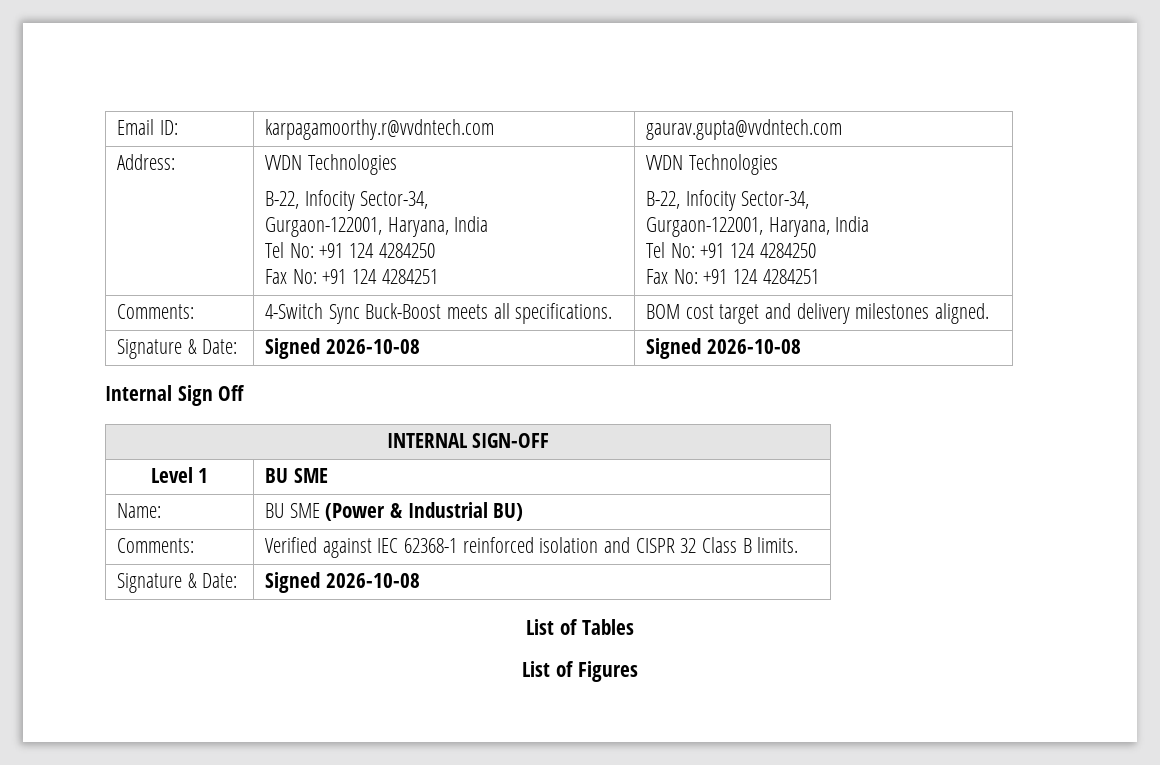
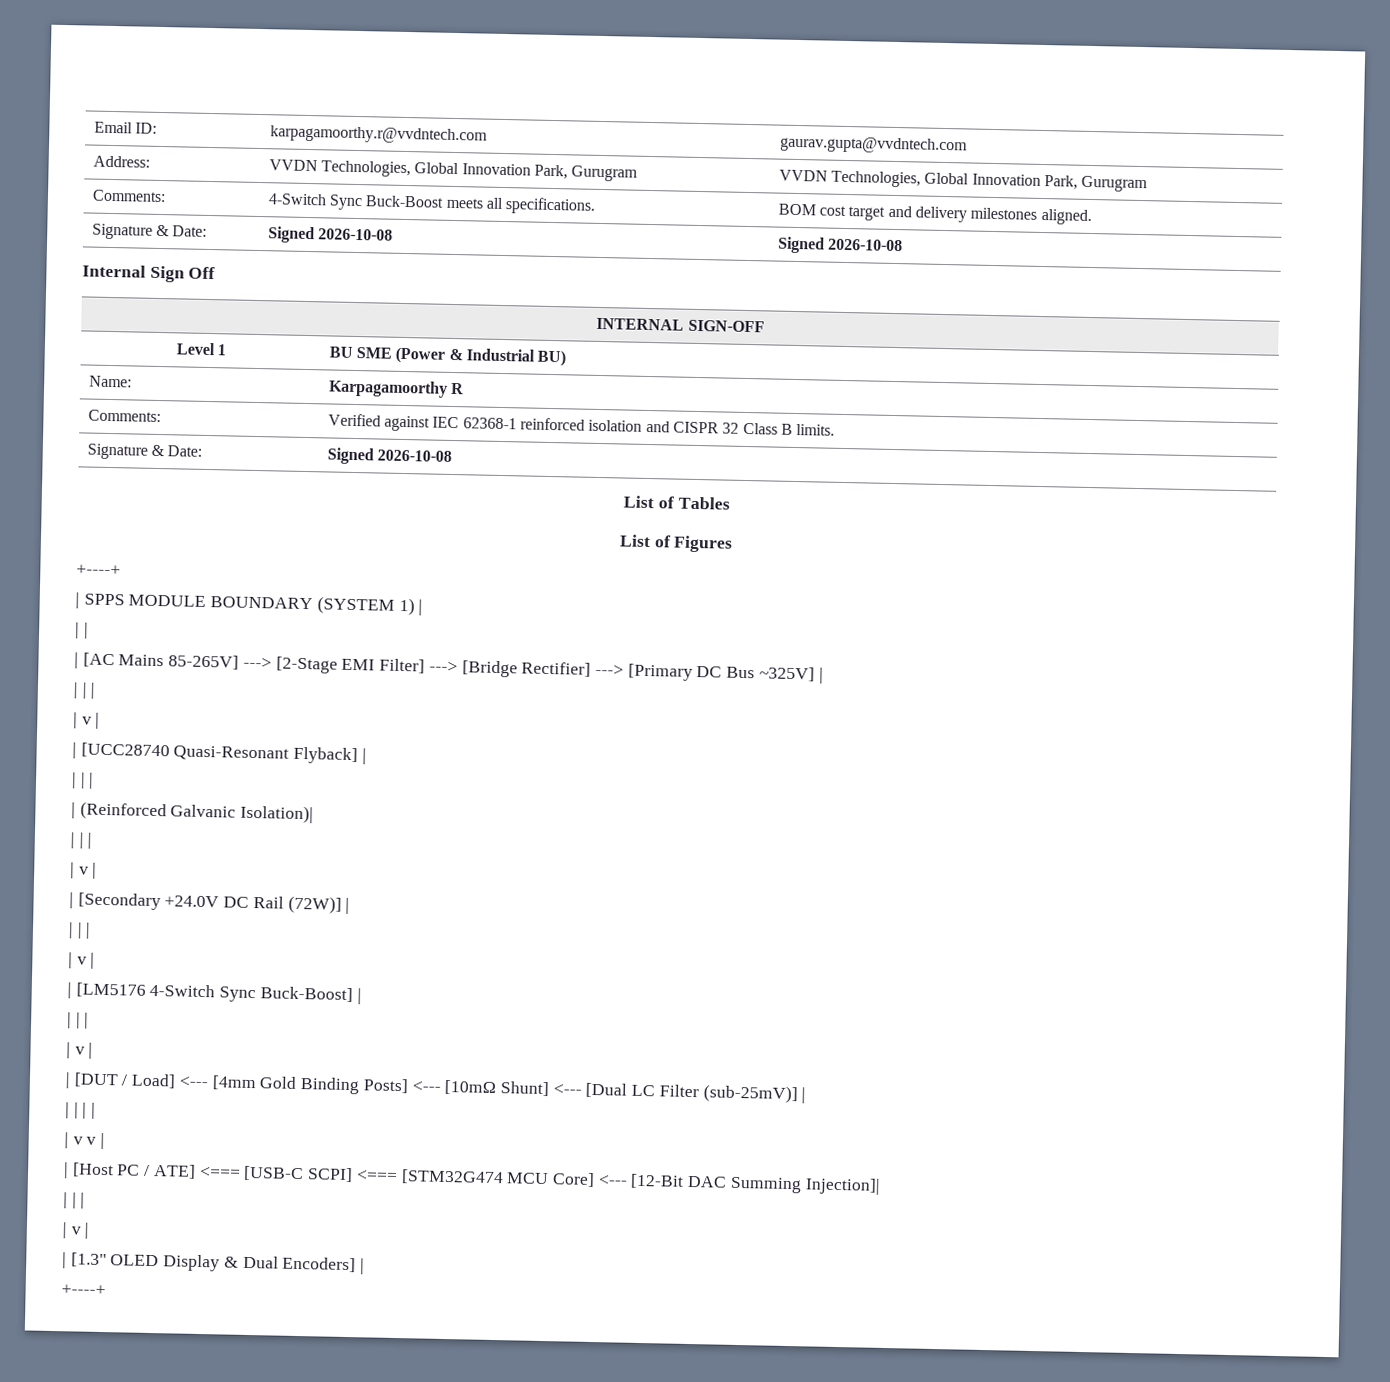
[307,154,397,175] [265,190,429,211] [265,216,489,237] [265,242,435,258] [265,269,438,284] [646,154,778,175] [646,190,810,211] [646,216,870,237] [646,242,816,258] [646,269,819,284] Technologies // B-22, Infocity Sector-34, // Gurgaon-122001, Haryana, India // Tel No: +91 124 4284250 // Fax No: +91 124 4284251 | VVDN Technologies // B-22, Infocity Sector-34, // Gurgaon-122001, Haryana, India // Tel No: +91 124 4284250 // Fax No: +91 124 4284251 -> [321,160,639,182] [778,169,1149,193] Technologies, Global Innovation Park, Gurugram | VVDN Technologies, Global Innovation Park, Gurugram
[117,503,162,518] [265,503,320,518] // Name: | BU SME -> (393, 353) none
(524, 512) none -> [88,375,132,388] [327,379,465,398] // Name: | Karpagamoorthy R
(638, 671) none -> [76,564,121,576] [75,592,424,616] [74,622,89,639] [74,652,824,684] [73,682,97,699] [73,712,101,729] [72,742,367,765] [71,772,95,789] [71,801,315,824] [70,832,93,849] [70,862,98,879] [69,892,351,915] [68,922,92,939] [68,952,96,969] [67,982,362,1005] [66,1012,90,1029] [66,1042,94,1059] [65,1072,807,1104] [65,1102,97,1119] [64,1132,106,1150] [63,1162,881,1195] [63,1192,86,1209] [62,1222,91,1239] [62,1252,366,1275] [61,1284,106,1296] // +----+ // | SPPS MODULE BOUNDARY (SYSTEM 1) | // | | // | [AC Mains 85-265V] ---> [2-Stage EMI Filter] ---> [Bridge Rectifier] ---> [Primary DC Bus ~325V] | // | | | // | v | // | [UCC28740 Quasi-Resonant Flyback] | // | | | // | (Reinforced Galvanic Isolation)| // | | | // | v | // | [Secondary +24.0V DC Rail (72W)] | // | | | // | v | // | [LM5176 4-Switch Sync Buck-Boost] | // | | | // | v | // | [DUT / Load] <--- [4mm Gold Binding Posts] <--- [10mΩ Shunt] <--- [Dual LC Filter (sub-25mV)] | // | | | | // | v v | // | [Host PC / ATE] <=== [USB-C SCPI] <=== [STM32G474 MCU Core] <--- [12-Bit DAC Summing Injection]| // | | | // | v | // | [1.3" OLED Display & Dual Encoders] | // +----+

